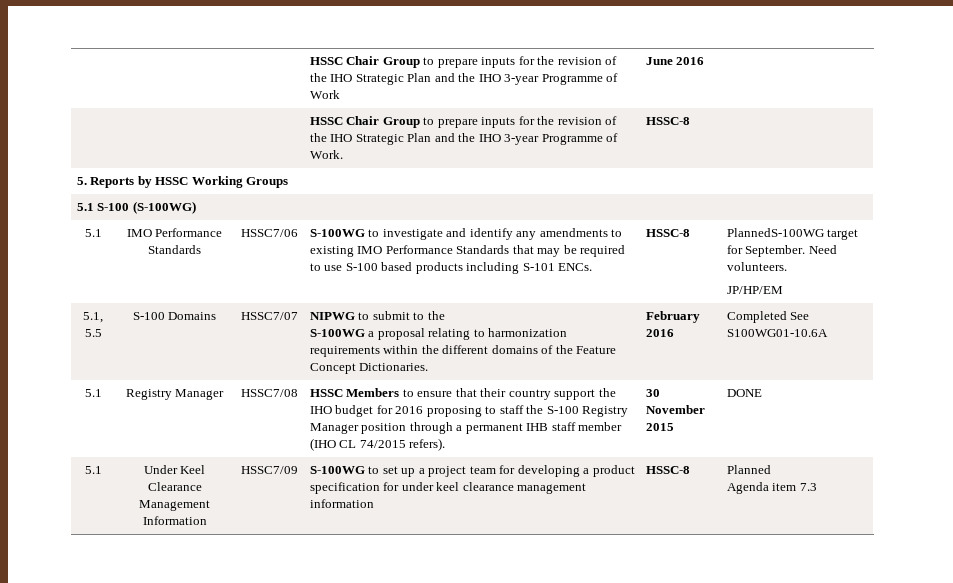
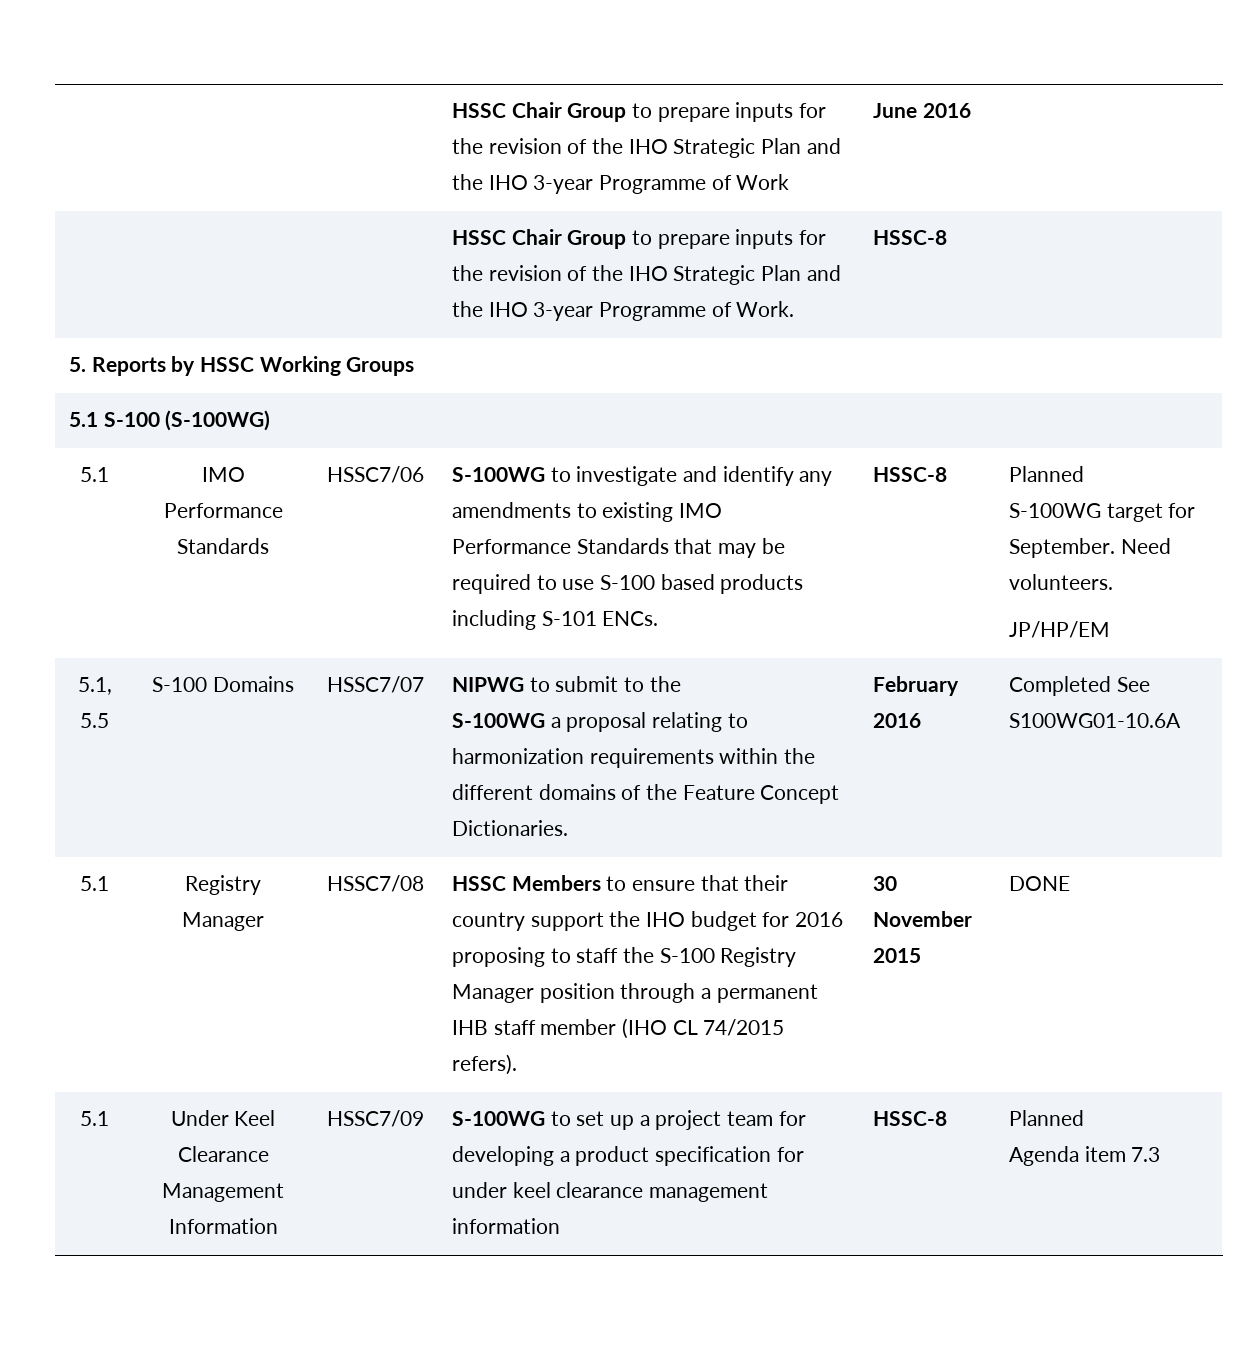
[726,228,824,237] PlannedS-100WG -> [1008,466,1084,482] [1008,503,1101,518] Planned // S-100WG

